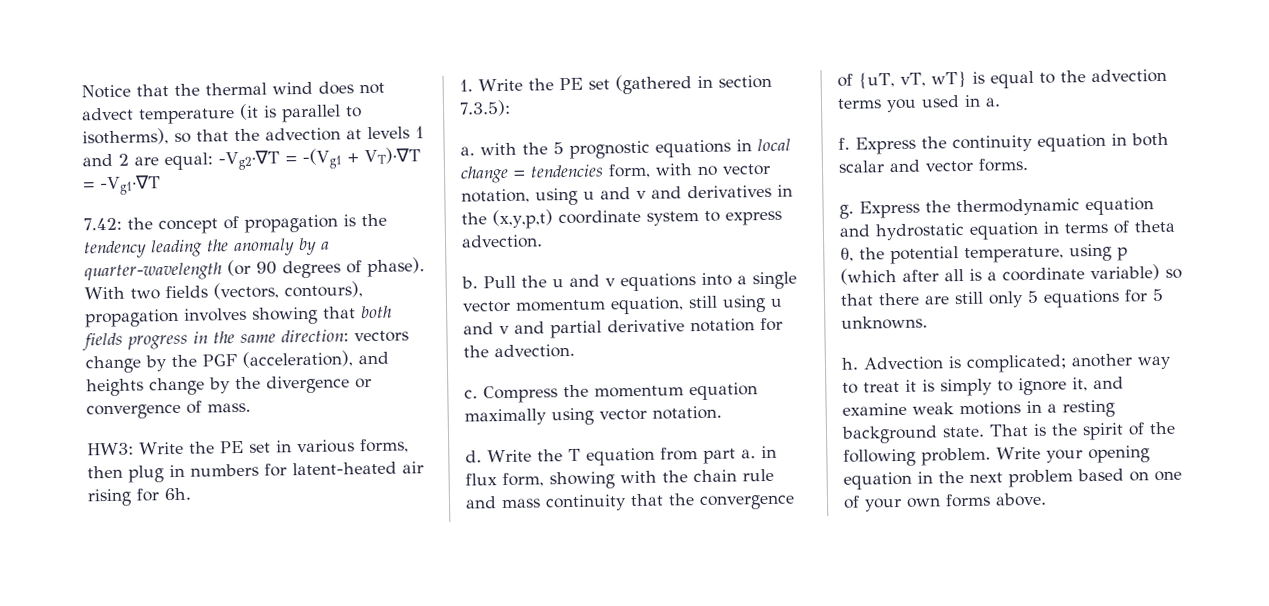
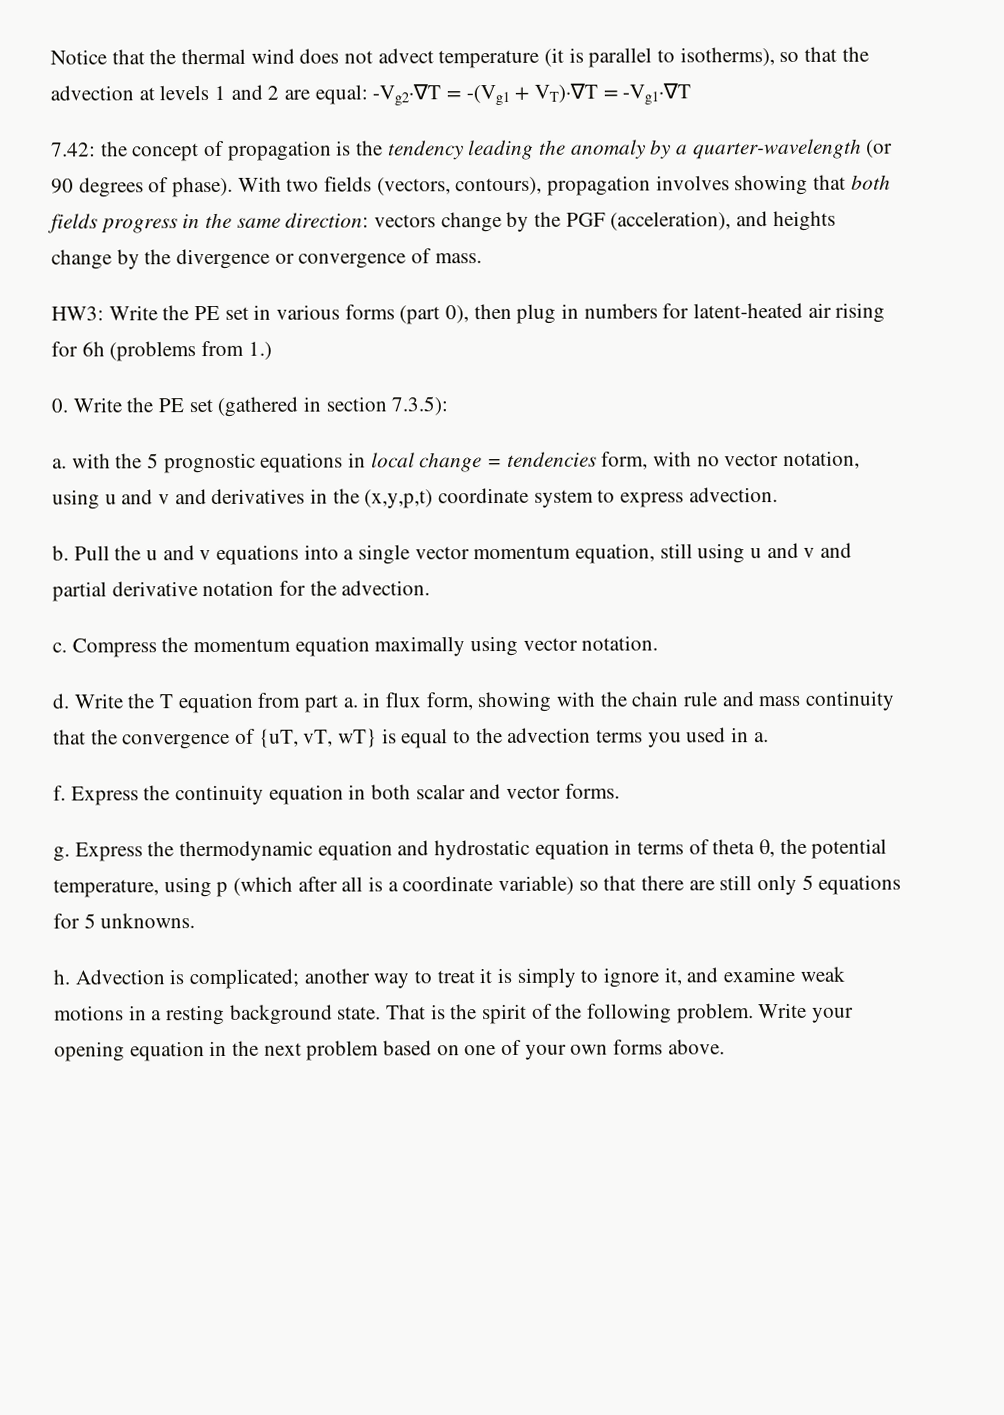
[359,438,409,454] forms, -> [344,304,470,325] forms (part 0),
[164,487,191,501] [459,79,473,92] 6h. // 1. -> [81,340,272,362] [51,398,68,413] 6h (problems from 1.) // 0.

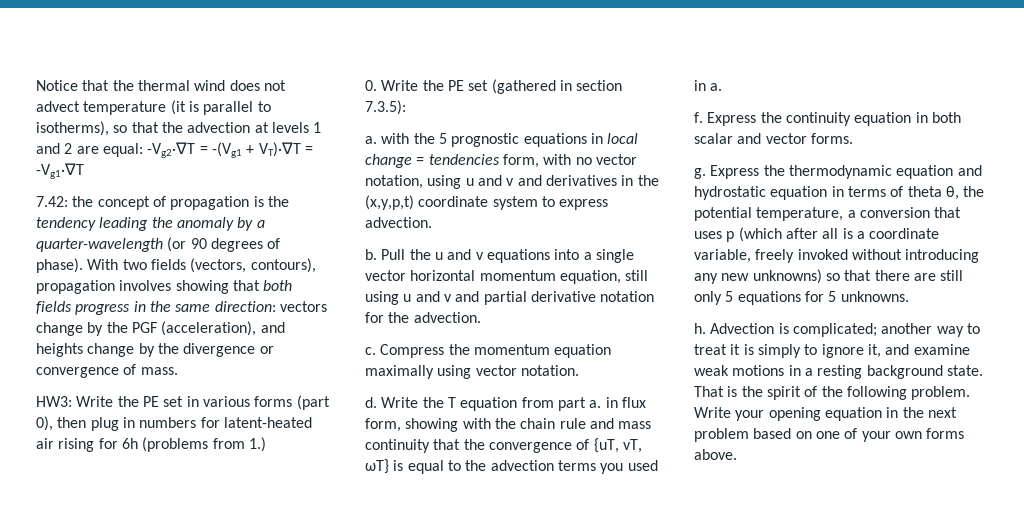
(470, 553) none -> [410,270,476,281] horizontal
[338,728,378,748] wT} -> [365,459,389,474] ωT}
[163,877,212,898] using -> [847,207,962,218] [694,231,722,239] a conversion that uses
[498,875,575,896] variable) -> [694,249,980,263] [694,269,822,284] variable, freely invoked without introducing any new unknowns)

